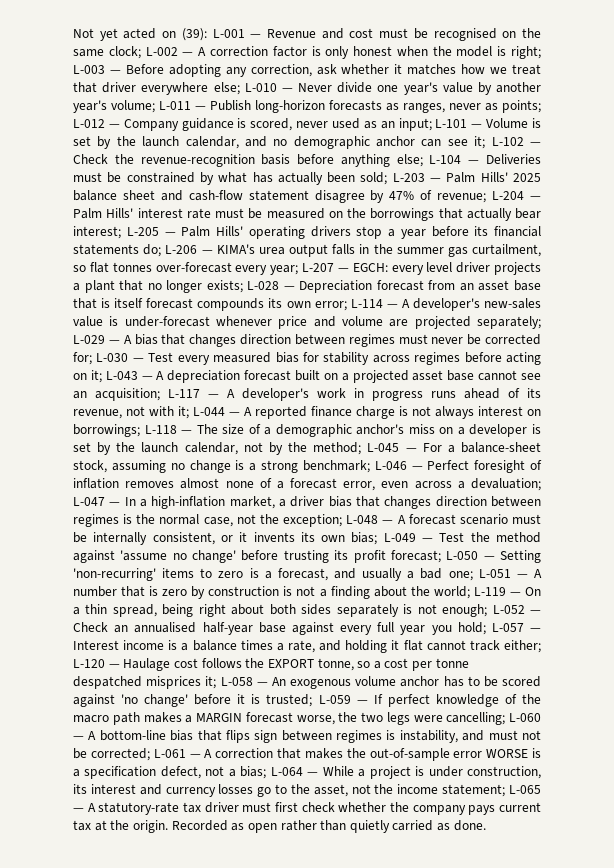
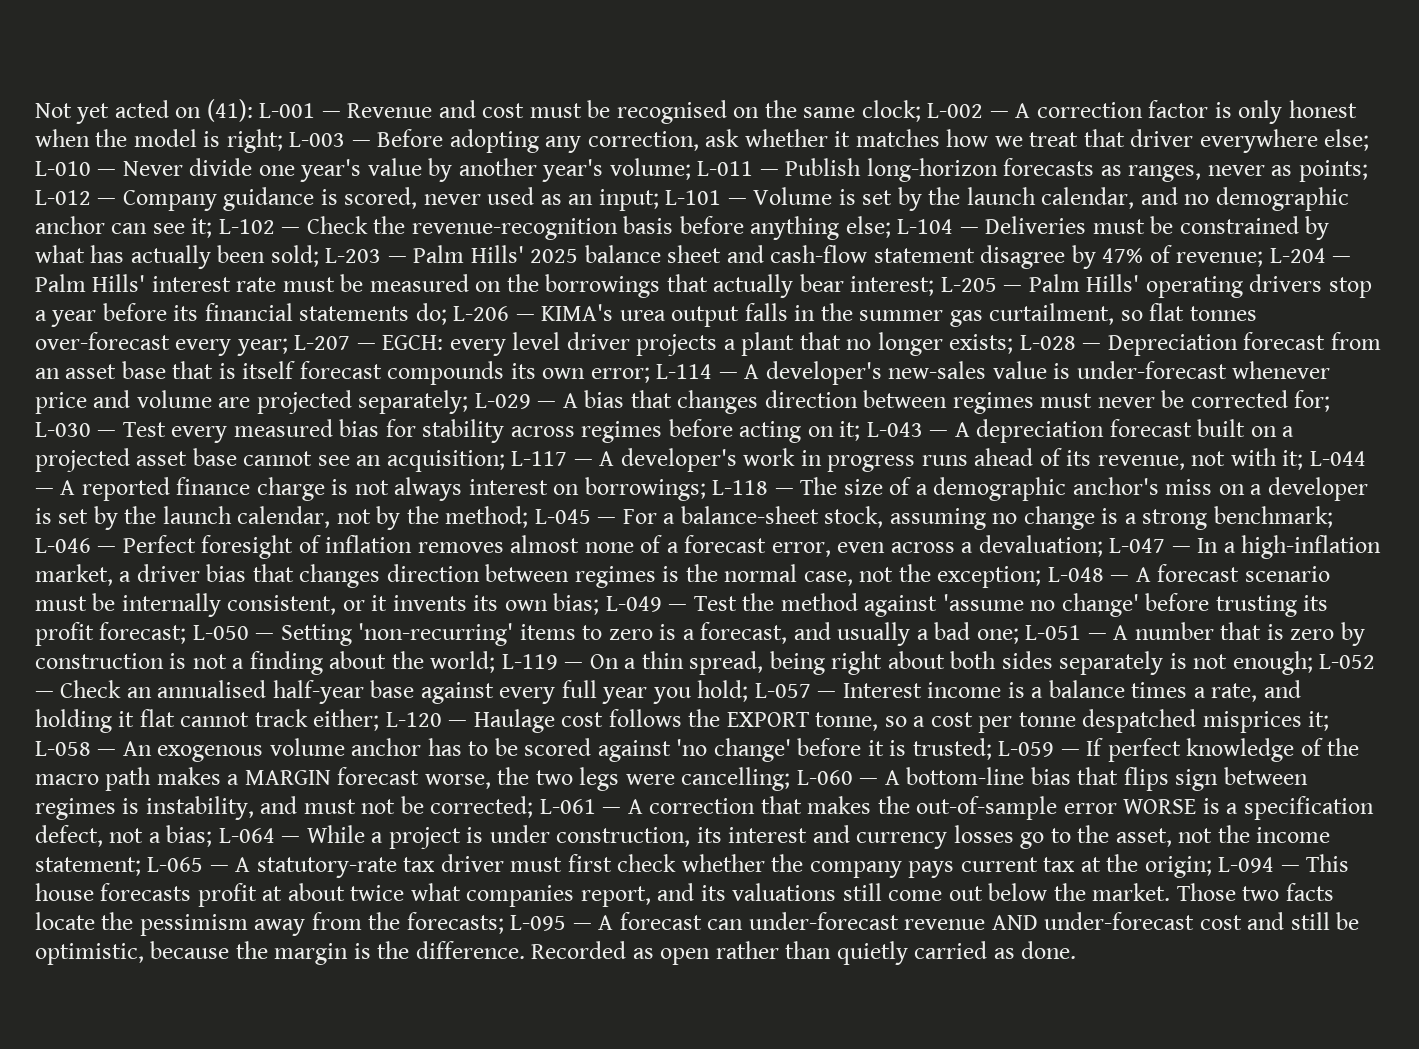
[181,28,207,41] (39): -> [206,99,253,122] (41):
[132,820,168,833] origin. -> [1144,854,1350,878] [35,883,1334,907] [35,912,1360,936] [35,941,525,965] origin; L-094 — This house forecasts profit at about twice what companies report, and its valuations still come out below the market. Those two facts locate the pessimism away from the forecasts; L-095 — A forecast can under-forecast revenue AND under-forecast cost and still be optimistic, because the margin is the difference.

